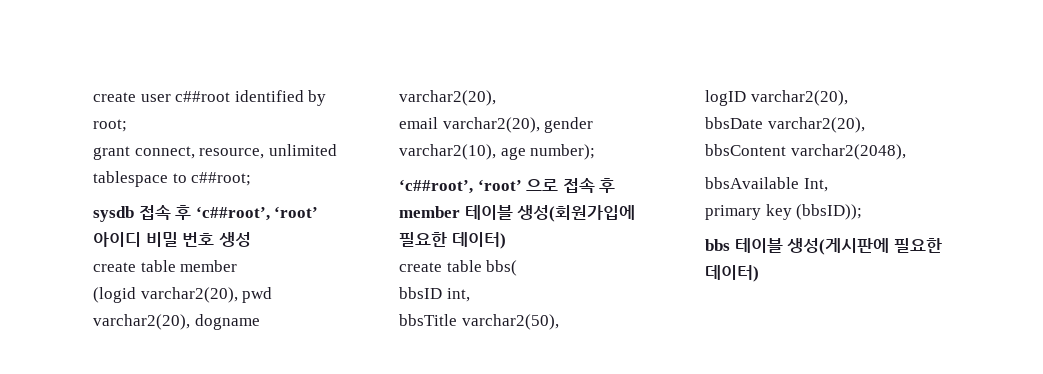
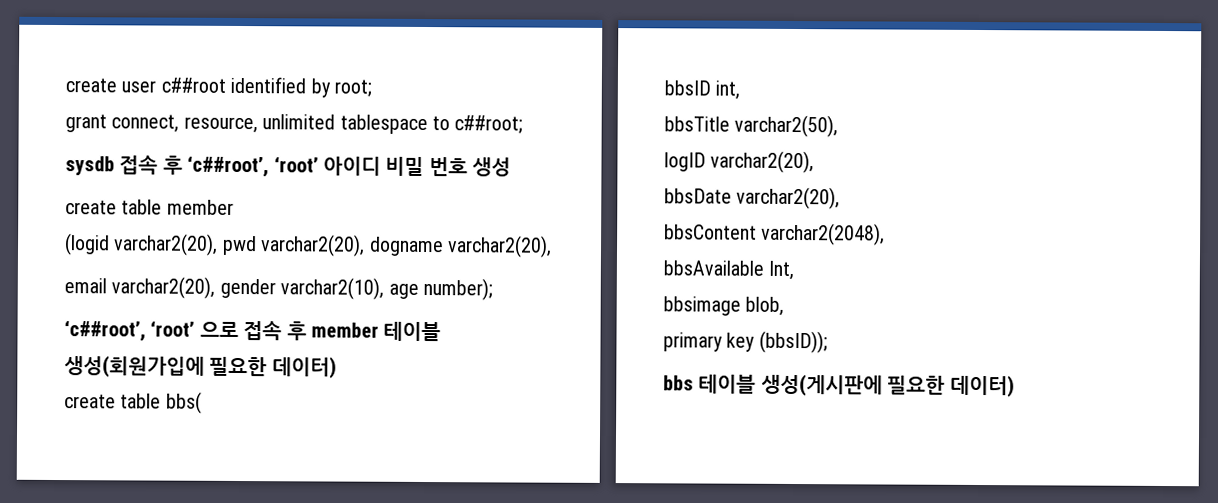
(828, 185) none -> [663,296,785,316] // bbsimage blob,

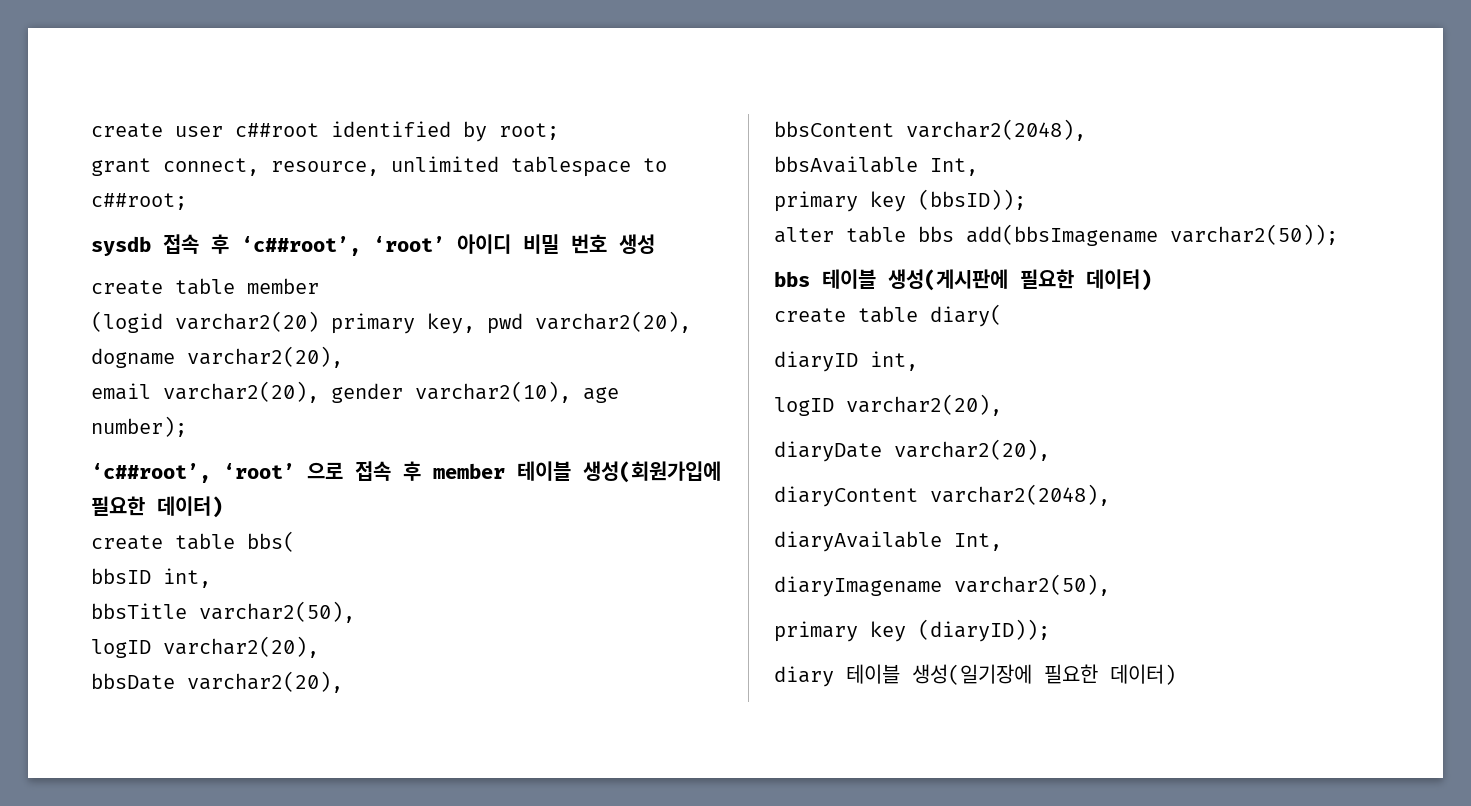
[113,233,219,256] varchar2(20), -> [175,311,475,334] varchar2(20) primary key,
[663,296,785,316] // bbsimage blob, -> (978, 167) none
(828, 342) none -> [774,224,1338,246] // alter table bbs add(bbsImagename varchar2(50));
(1015, 386) none -> [774,304,1002,327] [774,351,918,372] [774,394,1002,416] [774,439,1050,462] [774,484,1110,507] [774,531,1002,552] [774,574,1110,597] [774,619,1050,642] [774,664,1176,687] // create table diary( // diaryID int, // logID varchar2(20), // diaryDate varchar2(20), // diaryContent varchar2(2048), // diaryAvailable Int, // diaryImagename varchar2(50), // primary key (diaryID)); // diary 테이블 생성(일기장에 필요한 데이터)

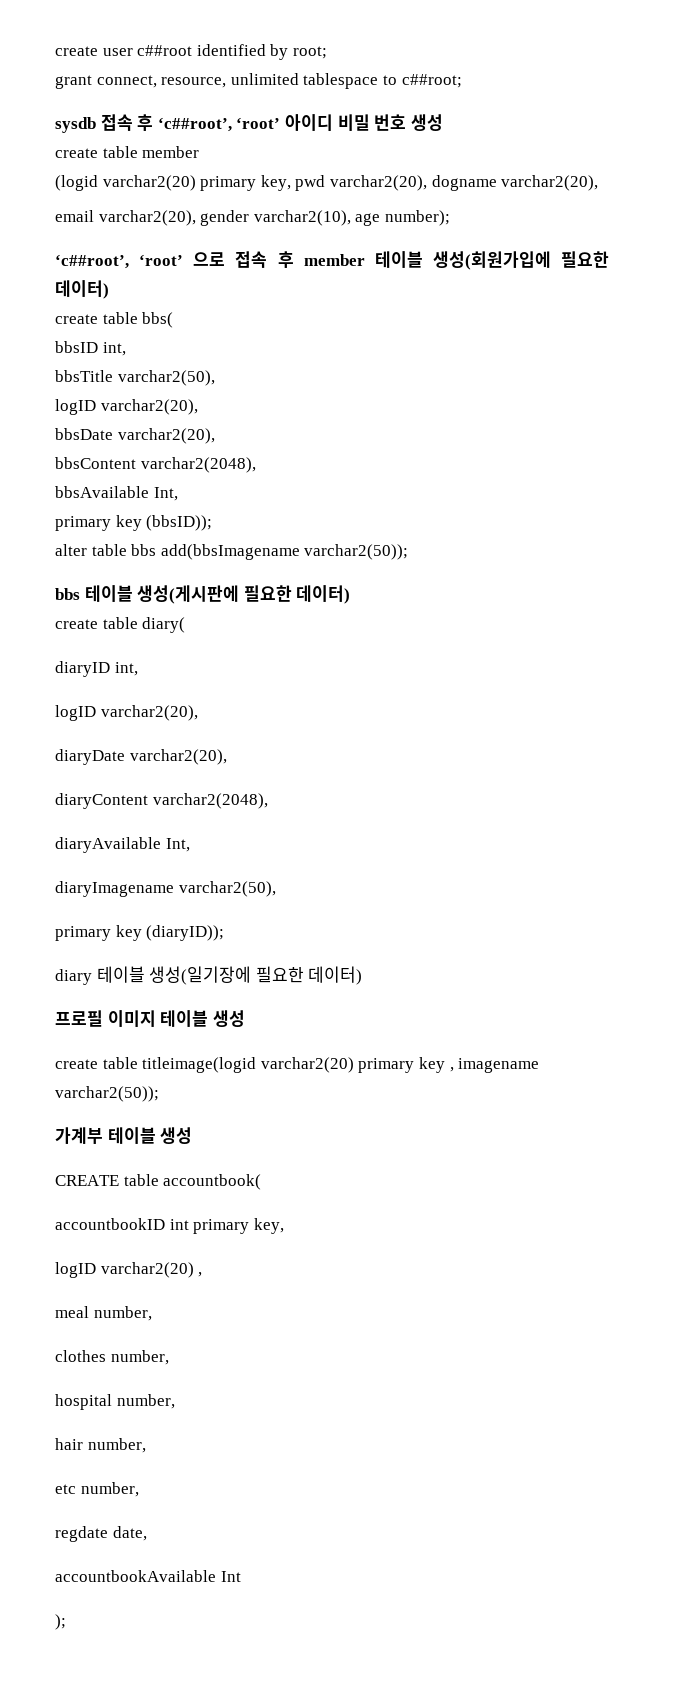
(1176, 674) none -> [55,1010,245,1027] [55,1057,540,1073] [55,1086,159,1102] [55,1127,193,1144] [55,1174,262,1190] [55,1218,284,1234] [55,1262,203,1278] [55,1306,152,1321] [55,1350,169,1365] [55,1394,175,1410] [55,1438,146,1453] [55,1482,139,1497] [55,1526,147,1542] [55,1570,241,1582] [55,1614,66,1630] // 프로필 이미지 테이블 생성 // create table titleimage(logid varchar2(20) primary key , imagename varchar2(50)); // 가계부 테이블 생성 // CREATE table accountbook( // accountbookID int primary key, // logID varchar2(20) , // meal number, // clothes number, // hospital number, // hair number, // etc number, // regdate date, // accountbookAvailable Int // );

